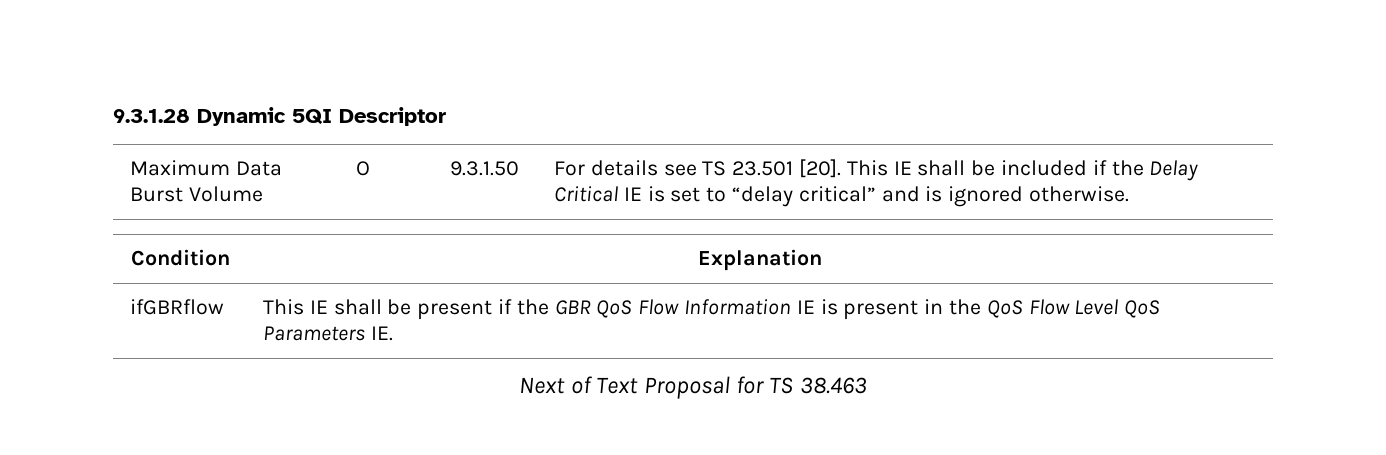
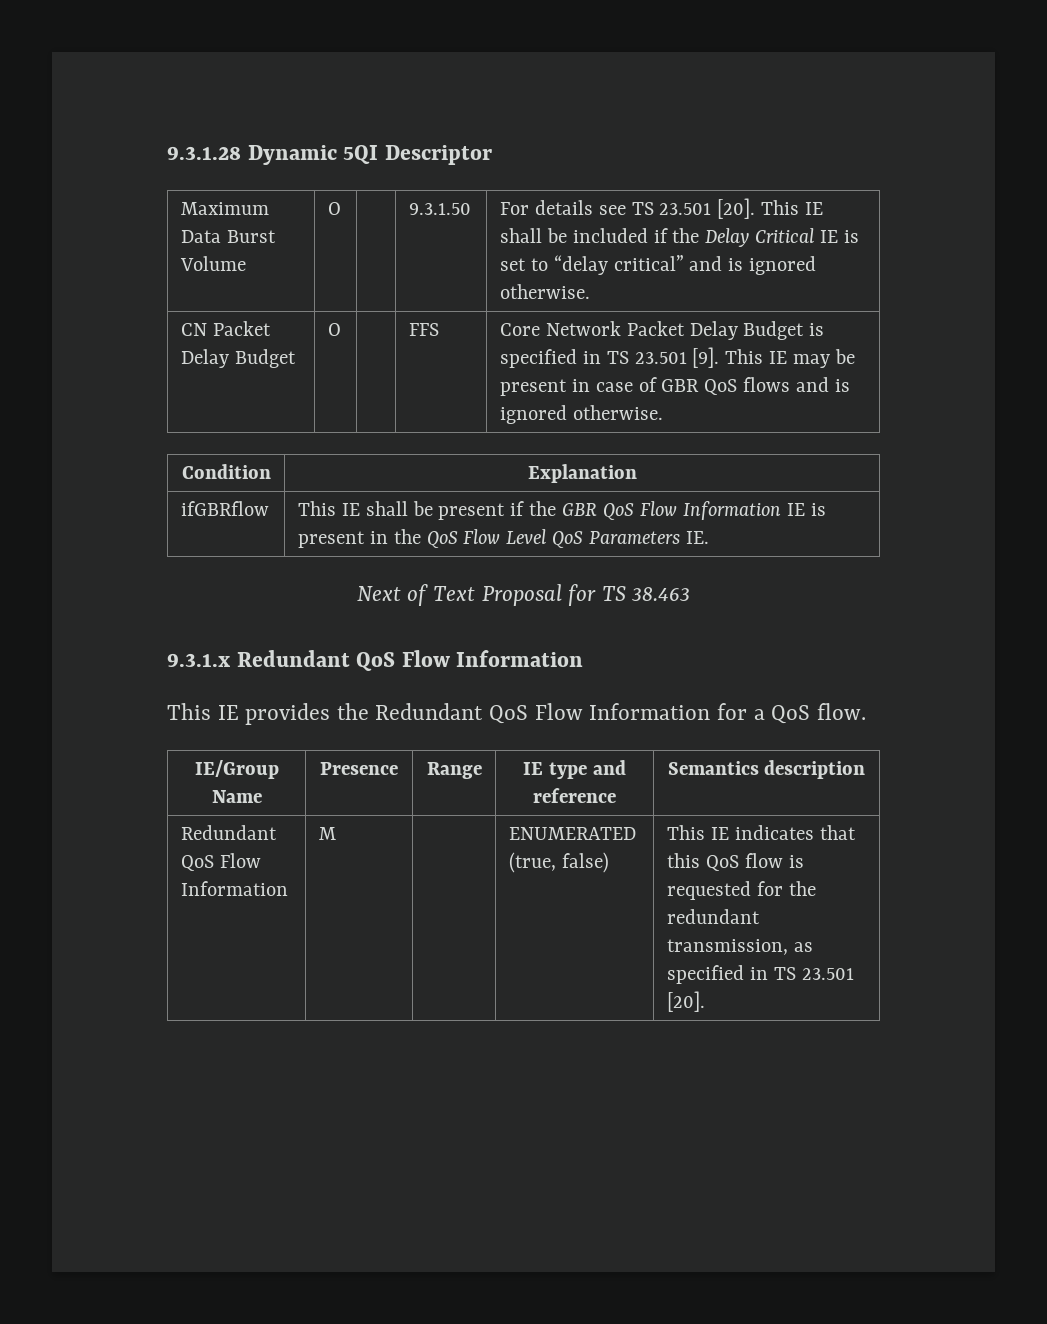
(1129, 194) none -> [180,321,271,336] [180,349,296,368] [327,323,341,336] [408,323,439,336] [499,321,825,340] [499,347,856,368] [499,377,851,396] [499,405,663,424] // CN Packet Delay Budget | O | | FFS | Core Network Packet Delay Budget is specified in TS 23.501 [9]. This IE may be present in case of GBR QoS flows and is ignored otherwise.
(867, 385) none -> [167,650,584,671] [167,703,866,725] [194,760,279,779] [211,790,262,803] [320,762,398,775] [426,762,482,779] [523,760,626,779] [533,788,616,803] [667,760,866,779] [180,825,277,840] [180,853,261,871] [180,881,288,896] [318,827,336,840] [508,827,636,840] [508,852,609,873] [666,825,856,840] [666,853,804,871] [666,881,816,900] [666,909,760,924] [666,939,813,955] [666,965,854,984] [666,991,705,1012] // 9.3.1.x Redundant QoS Flow Information // This IE provides the Redundant QoS Flow Information for a QoS flow. // IE/Group Name | Presence | Range | IE type and reference | Semantics description // Redundant QoS Flow Information | M | | ENUMERATED (true, false) | This IE indicates that this QoS flow is requested for the redundant transmission, as specified in TS 23.501 [20].

